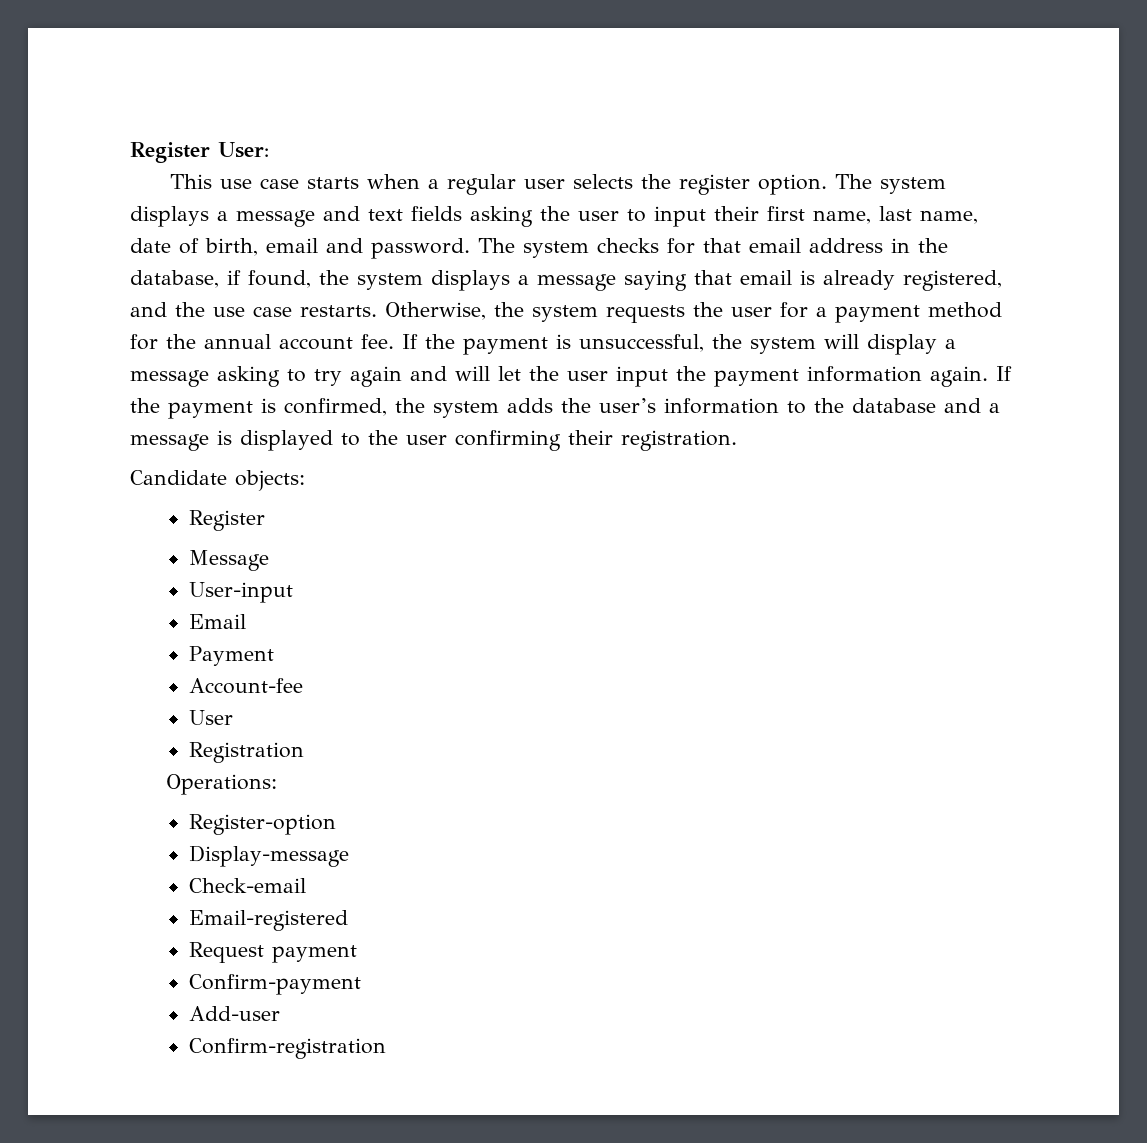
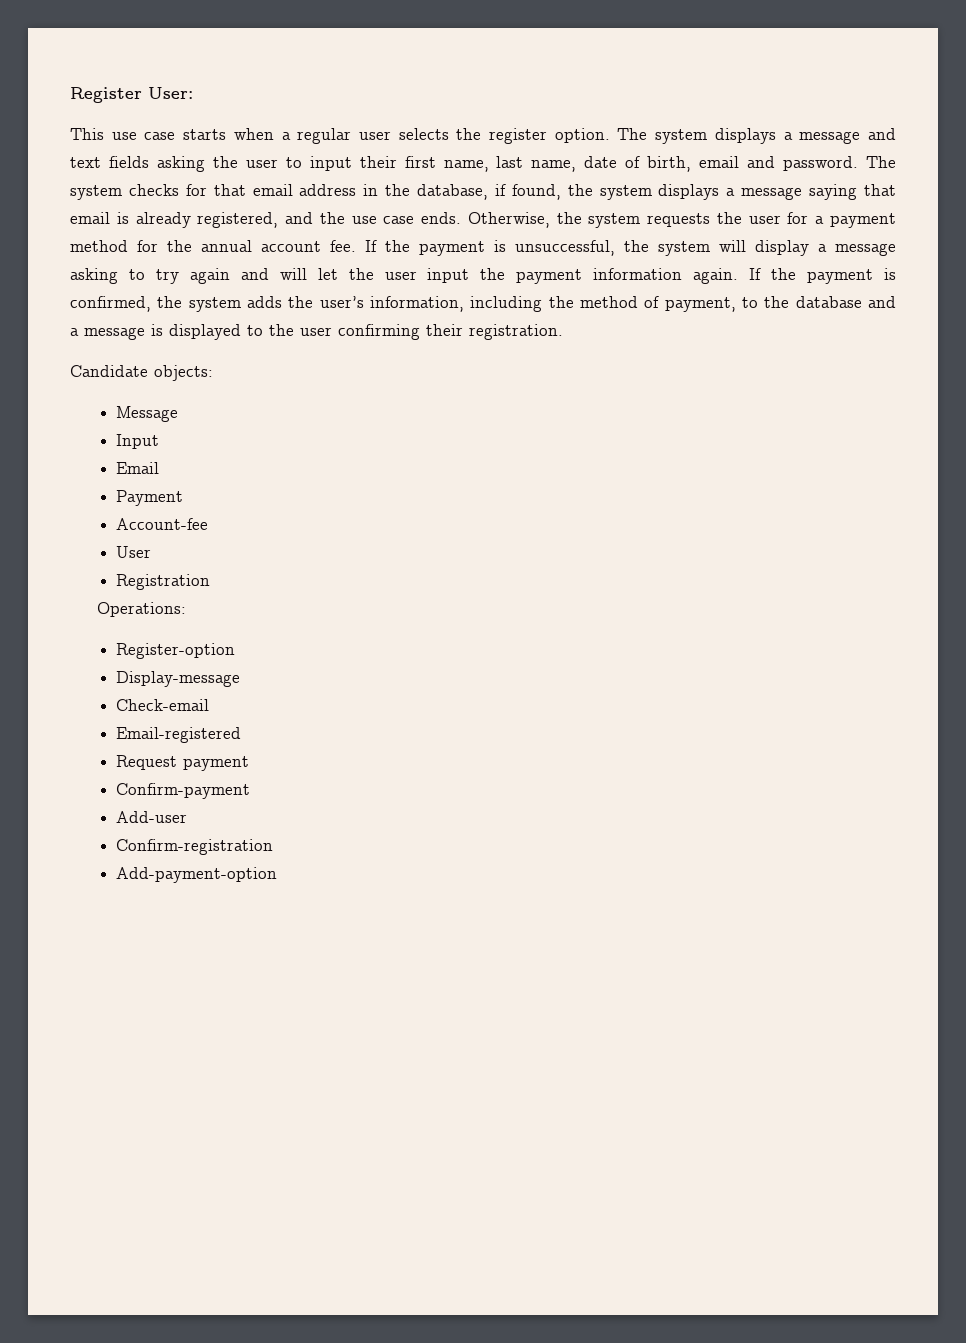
[300,305,377,317] restarts. -> [421,212,462,224] ends.
[664,398,779,414] information -> [370,296,736,312] information, including the method of payment,
[189,510,266,531] // Register -> (213, 373) none
[189,582,294,603] User-input -> [115,434,159,449] Input
(387, 1048) none -> [115,867,277,883] // Add-payment-option

